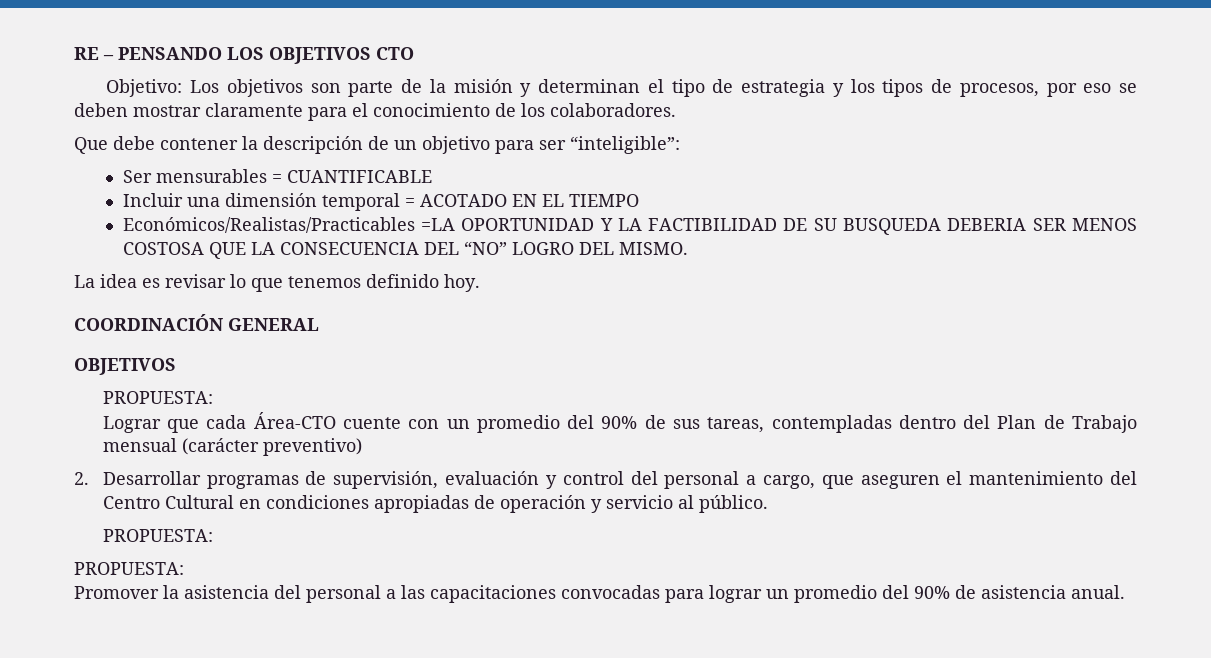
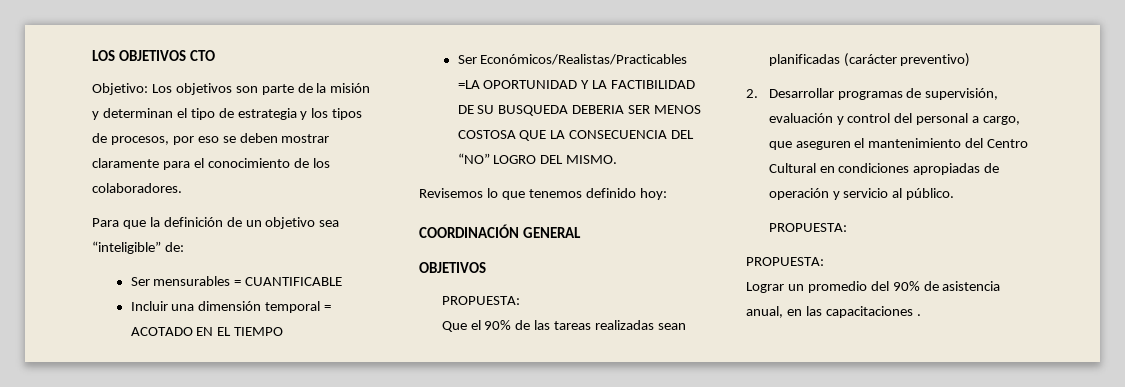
[74,47,222,60] RE – PENSANDO -> (92, 55) none
[74,136,680,154] Que debe contener la descripción de un objetivo para ser “inteligible”: -> [92,217,340,229] [92,241,184,254] Para que la definición de un objetivo sea “inteligible” de:
(639, 200) none -> [457,55,477,64] Ser
[74,274,226,288] La idea es revisar -> [419,188,483,198] Revisemos
[444,274,480,292] hoy. -> [639,188,667,200] hoy:
[102,412,1137,433] [102,438,177,452] Lograr que cada Área-CTO cuente con un promedio del 90% de sus tareas, contempladas dentro del Plan de Trabajo mensual -> [441,320,686,332] [768,54,840,66] Que el 90% de las tareas realizadas sean planificadas
[74,585,762,603] Promover la asistencia del personal a las capacitaciones convocadas para lograr -> [746,282,784,293] Lograr
[1071,585,1125,599] anual. -> [746,306,921,318] anual, en las capacitaciones .

